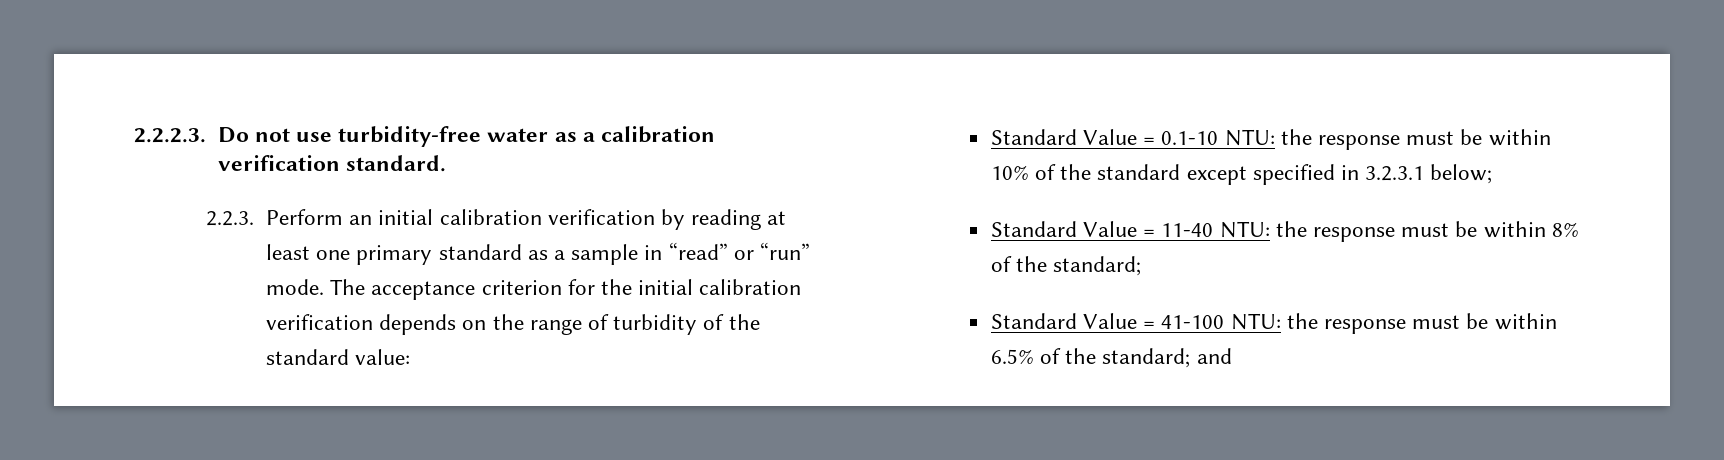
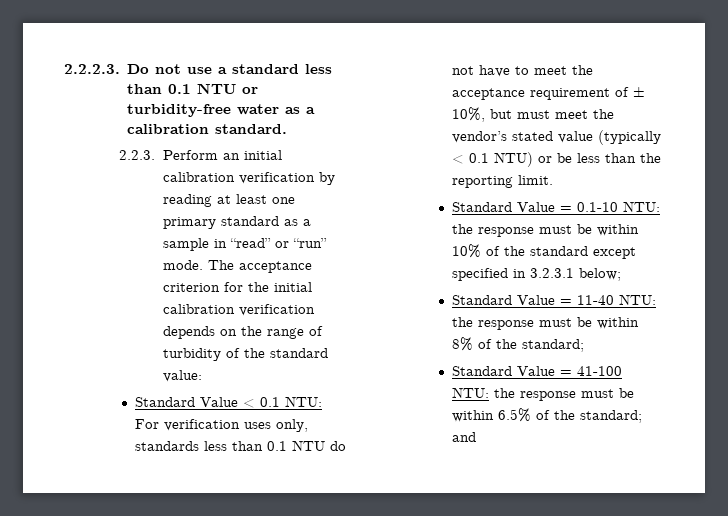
(332, 137) none -> [218,64,333,74] [127,83,259,94] a standard less than 0.1 NTU or
[217,155,340,171] verification -> (210, 129) none
(411, 357) none -> [135,396,323,408] [135,419,309,432] [135,440,347,451] [452,65,594,77] [452,87,646,100] [452,107,615,122] [452,130,662,145] [452,152,662,167] [452,175,554,188] // Standard Value < 0.1 NTU: For verification uses only, standards less than 0.1 NTU do not have to meet the acceptance requirement of ± 10%, but must meet the vendor’s stated value (typically < 0.1 NTU) or be less than the reporting limit.

